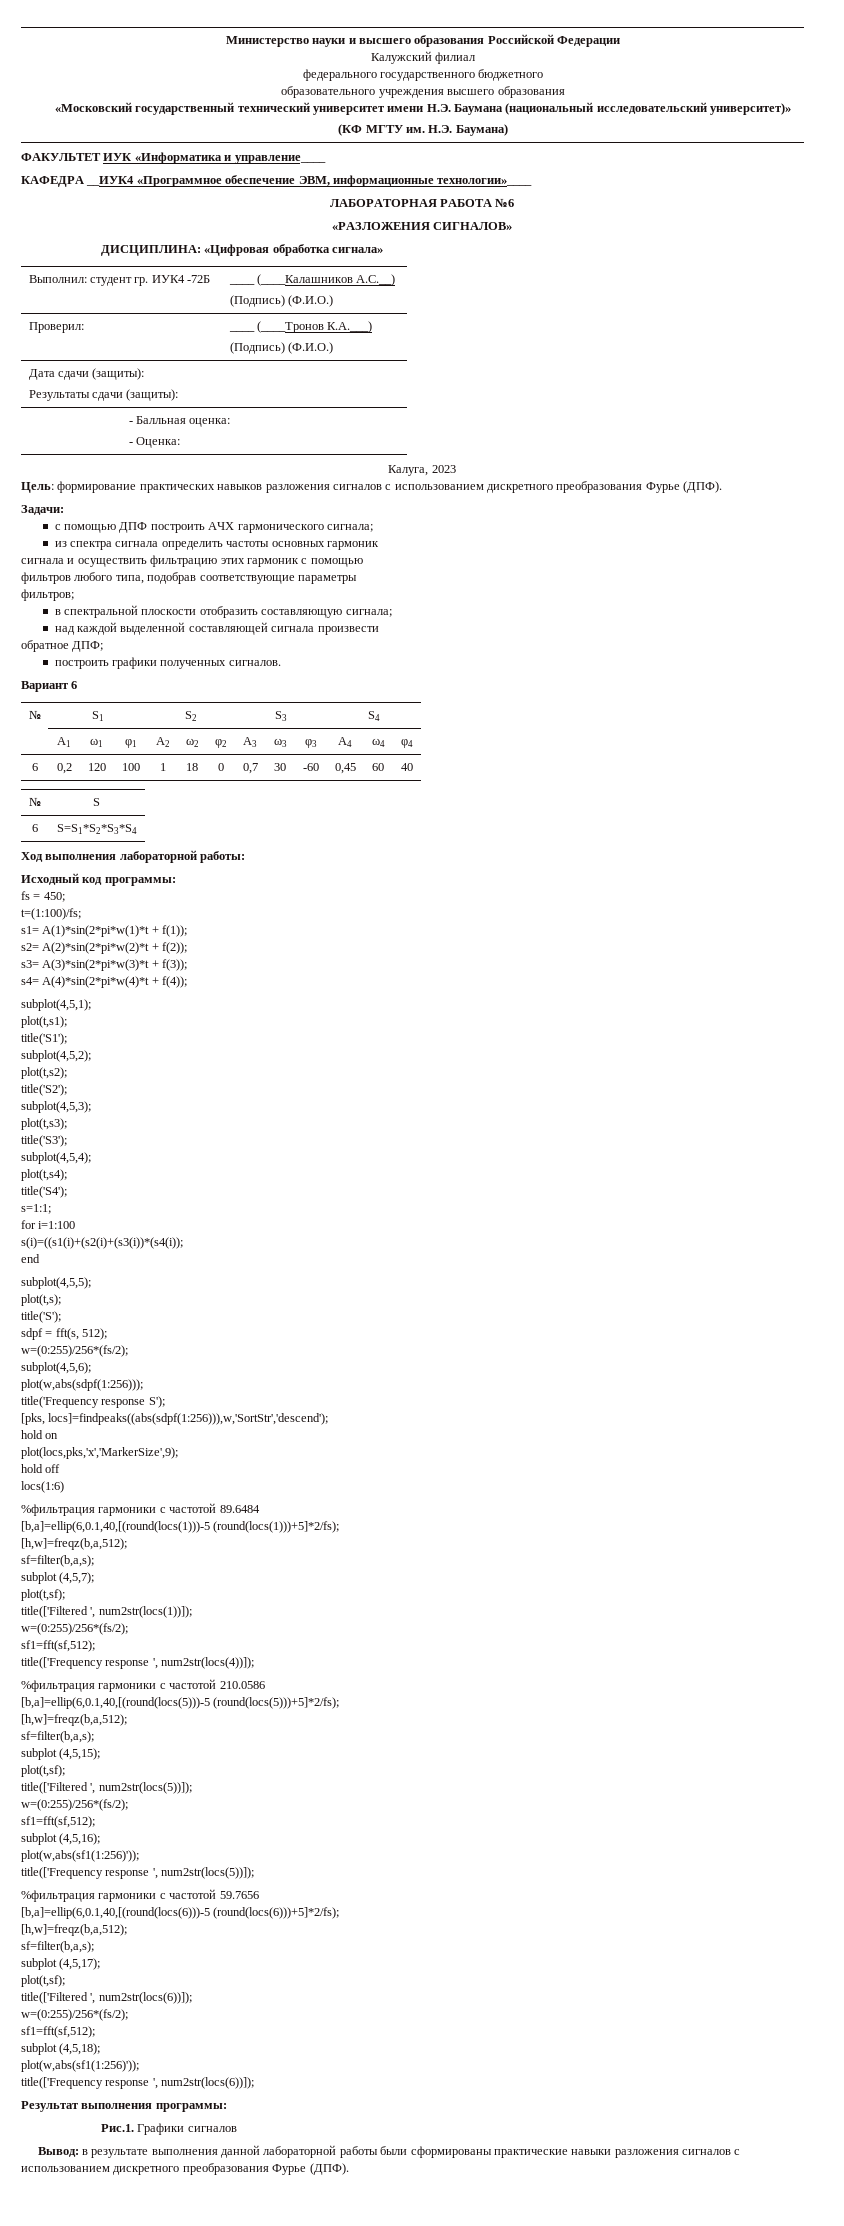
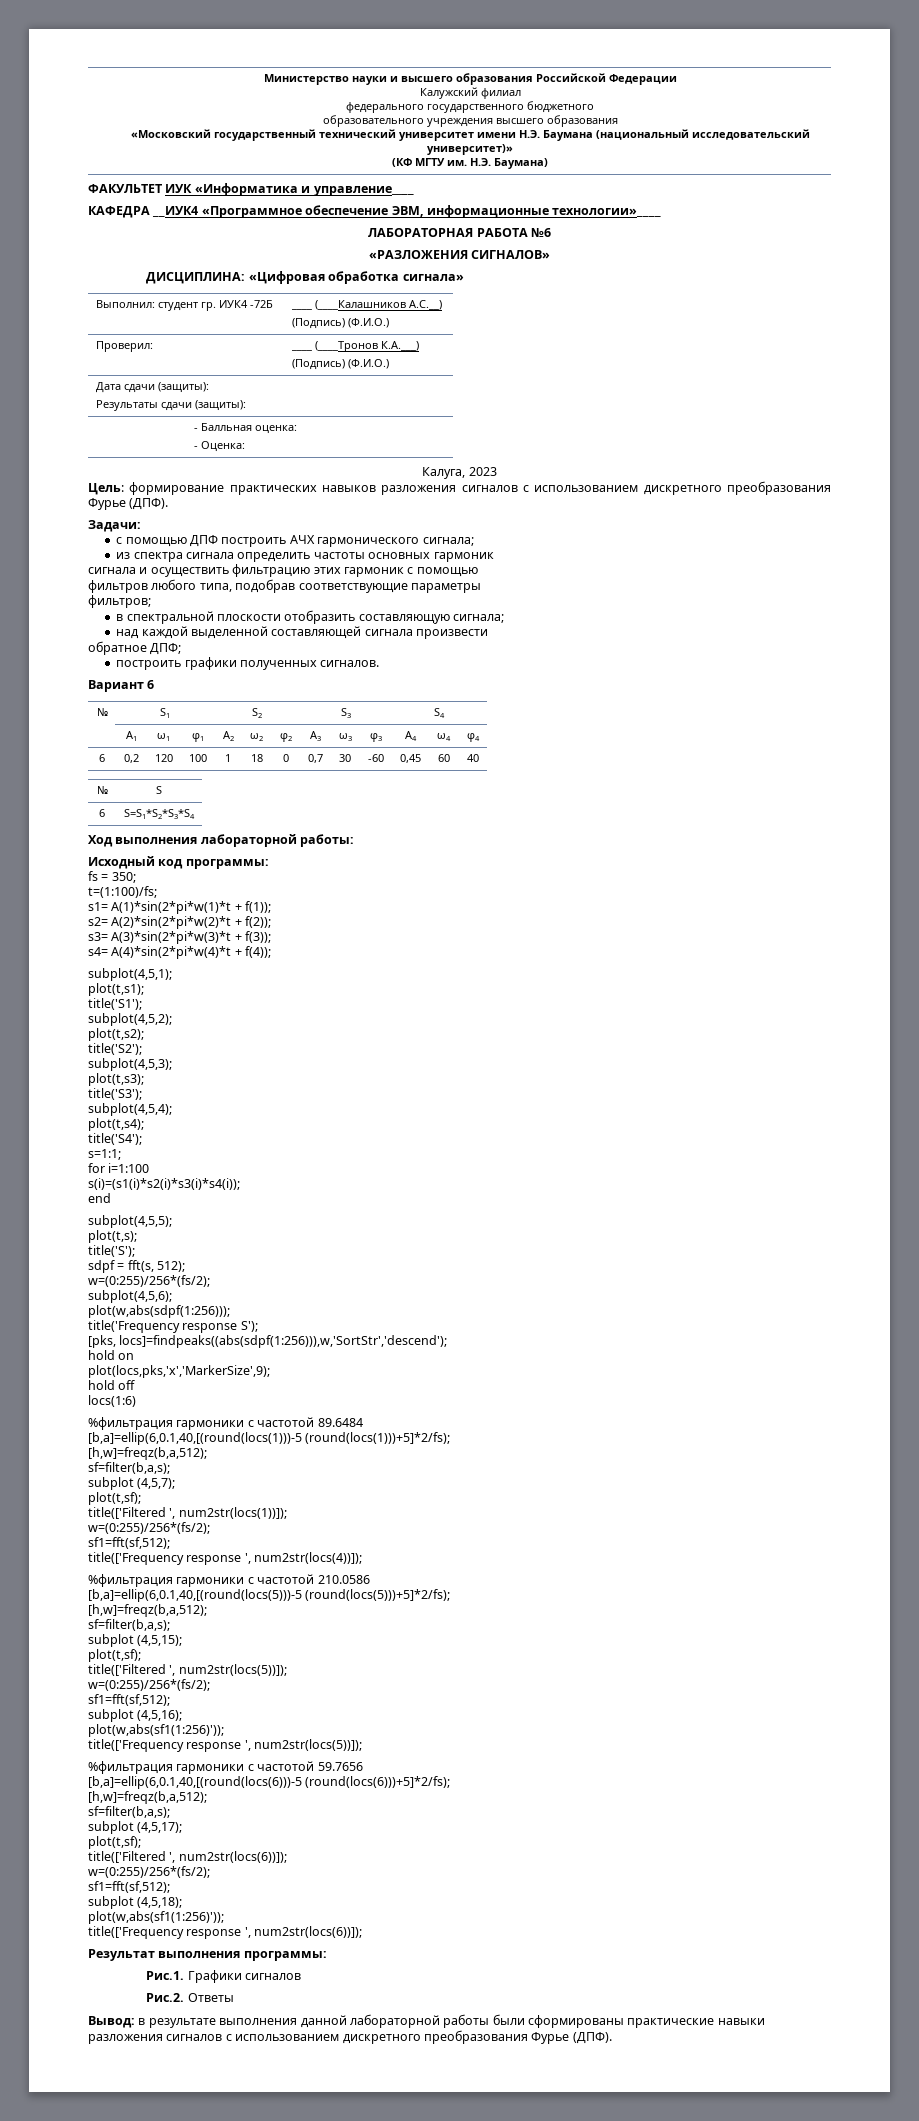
[43,892,65,902] 450; -> [111,872,136,883] 350;
[21,1237,183,1249] s(i)=((s1(i)+(s2(i)+(s3(i))*(s4(i)); -> [88,1178,240,1190] s(i)=(s1(i)*s2(i)*s3(i)*s4(i));
(237, 2129) none -> [146,1993,234,2002] // Рис.2. Ответы

